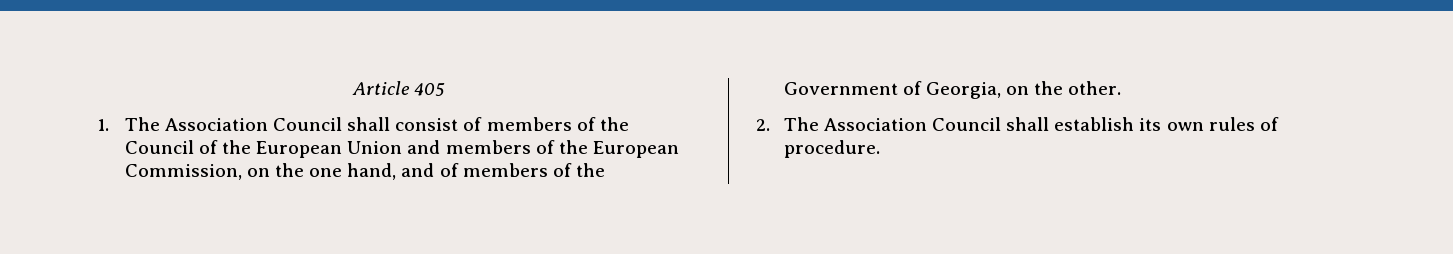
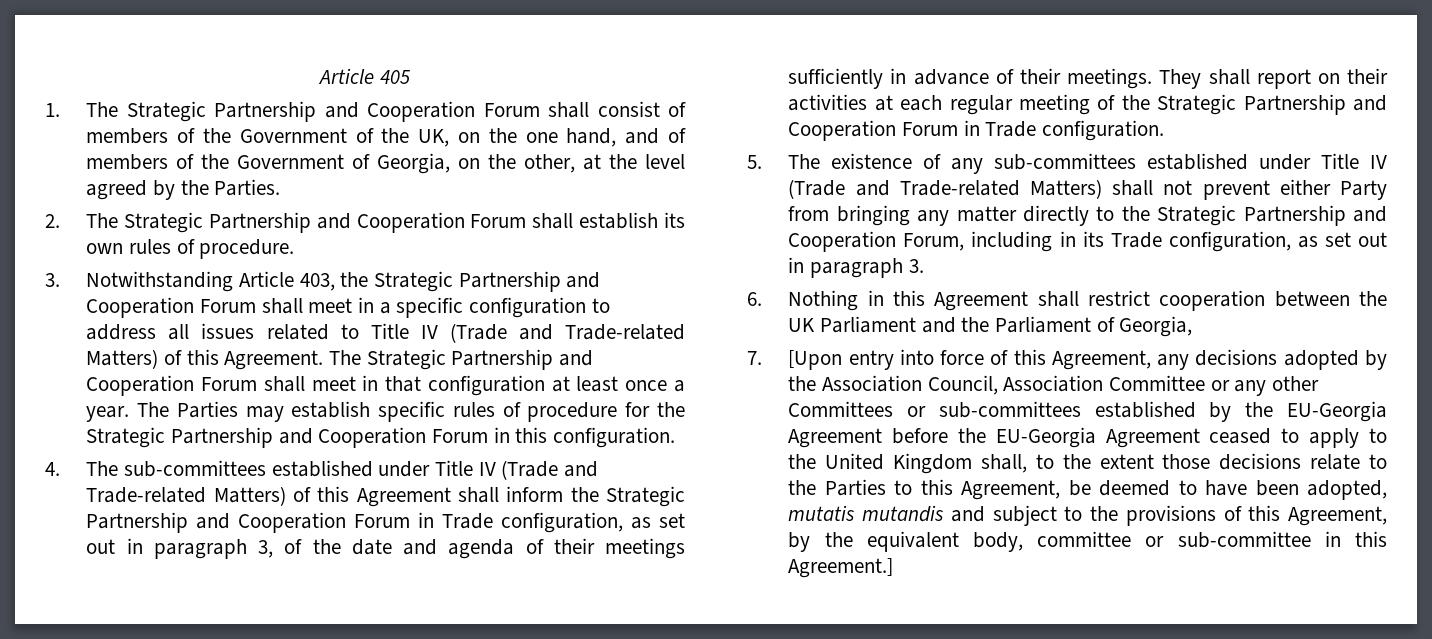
[164,117,342,131] Association Council -> [126,101,540,122] Strategic Partnership and Cooperation Forum
[124,140,679,158] [124,164,242,180] Council of the European Union and members of the European Commission, -> [239,128,450,147] Government of the UK,
[1068,81,1122,95] [756,117,1001,131] other. // 2. The Association Council -> [524,154,686,173] [86,179,281,200] [45,212,527,233] other, at the level agreed by the Parties. // 2. The Strategic Partnership and Cooperation Forum
(880, 149) none -> [45,271,601,292] [86,297,610,318] [86,323,685,343] [86,349,593,370] [86,375,685,396] [86,401,685,422] [86,427,675,448] [45,460,598,480] [86,486,685,507] [86,512,685,533] [86,538,685,559] [788,68,1388,89] [788,94,1387,115] [788,120,1164,141] [747,153,1387,174] [788,179,1387,200] [788,205,1387,226] [788,231,1387,252] [788,257,924,278] [747,290,1387,311] [788,316,1193,337] [747,349,1387,370] [788,375,1319,396] [788,401,1387,422] [788,427,1387,448] [788,453,1387,474] [788,479,1387,500] [788,505,1387,526] [788,531,1387,552] [788,558,894,578] // 3. Notwithstanding Article 403, the Strategic Partnership and Cooperation Forum shall meet in a specific configuration to address all issues related to Title IV (Trade and Trade-related Matters) of this Agreement. The Strategic Partnership and Cooperation Forum shall meet in that configuration at least once a year. The Parties may establish specific rules of procedure for the Strategic Partnership and Cooperation Forum in this configuration. // 4. The sub-committees established under Title IV (Trade and Trade-related Matters) of this Agreement shall inform the Strategic Partnership and Cooperation Forum in Trade configuration, as set out in paragraph 3, of the date and agenda of their meetings sufficiently in advance of their meetings. They shall report on their activities at each regular meeting of the Strategic Partnership and Cooperation Forum in Trade configuration. // 5. The existence of any sub-committees established under Title IV (Trade and Trade-related Matters) shall not prevent either Party from bringing any matter directly to the Strategic Partnership and Cooperation Forum, including in its Trade configuration, as set out in paragraph 3. // 6. Nothing in this Agreement shall restrict cooperation between the UK Parliament and the Parliament of Georgia, // 7. [Upon entry into force of this Agreement, any decisions adopted by the Association Council, Association Committee or any other Committees or sub-committees established by the EU-Georgia Agreement before the EU-Georgia Agreement ceased to apply to the United Kingdom shall, to the extent those decisions relate to the Parties to this Agreement, be deemed to have been adopted, mutatis mutandis and subject to the provisions of this Agreement, by the equivalent body, committee or sub-committee in this Agreement.]

